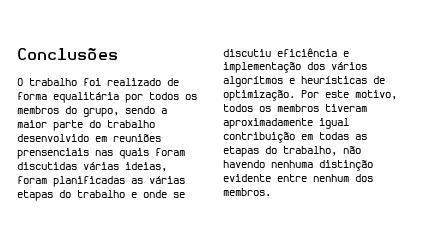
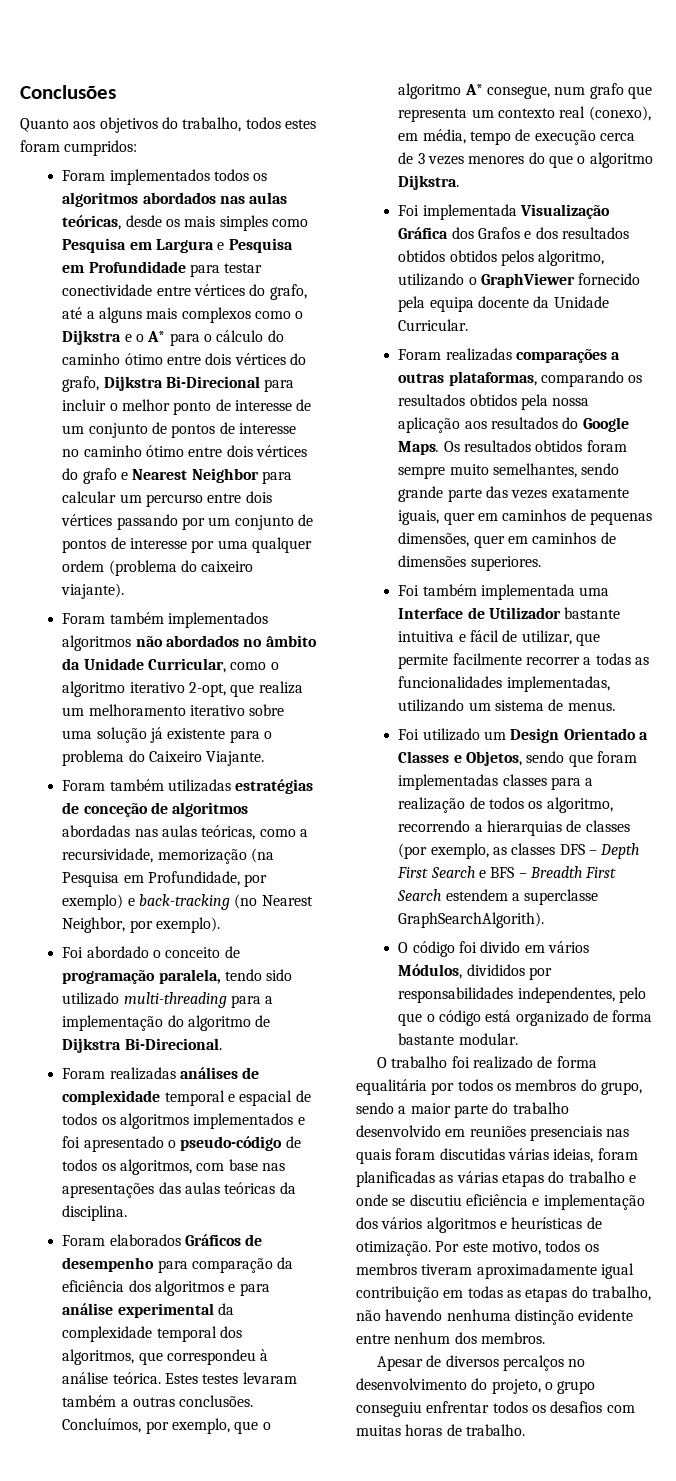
(118, 54) none -> [20,117,316,133] [20,140,138,156] [62,169,268,185] [62,192,288,207] [62,215,309,231] [62,238,293,253] [62,261,263,277] [62,284,307,300] [62,307,304,323] [62,330,284,346] [62,353,307,365] [62,376,295,392] [62,399,312,415] [62,422,297,438] [62,445,308,457] [62,468,293,484] [62,491,272,507] [61,514,314,530] [62,537,313,553] [62,560,254,576] [61,583,125,599] [62,612,269,628] [62,635,317,651] [62,658,279,673] [62,681,303,697] [62,704,285,716] [62,727,273,743] [62,750,265,766] [62,779,314,794] [62,802,249,817] [62,825,309,840] [62,848,275,864] [62,871,268,887] [62,894,313,910] [62,917,221,933] [62,946,240,958] [62,969,293,984] [62,992,274,1008] [62,1015,271,1031] [62,1038,222,1053] [62,1067,260,1080] [62,1090,311,1106] [62,1113,305,1129] [62,1136,301,1152] [62,1159,286,1175] [62,1182,296,1198] [62,1205,128,1221] [62,1234,263,1246] [62,1257,294,1273] [62,1280,270,1296] [62,1303,235,1318] [62,1326,243,1342] [62,1349,269,1365] [62,1372,297,1384] [62,1395,254,1407] [62,1418,271,1434] [398,83,653,99] [398,106,651,122] [398,129,636,145] [398,152,653,168] [398,175,460,190] [398,204,611,220] [398,227,630,239] [398,250,605,266] [398,273,641,288] [398,296,609,312] [398,319,469,331] [398,348,621,363] [398,371,643,387] [398,394,590,410] [398,417,629,433] [398,440,627,455] [398,463,620,479] [398,486,629,502] [398,509,653,525] [398,532,616,548] [398,555,541,571] [398,584,610,600] [398,607,621,619] [398,630,601,646] [398,653,650,669] [398,676,610,692] [398,699,615,712] [398,728,649,743] [398,751,638,767] [398,774,594,790] [398,797,613,813] [398,820,630,836] [398,843,640,859] [397,866,617,878] [397,889,599,905] [398,912,545,928] [398,941,590,957] [398,964,553,980] [398,987,647,1003] [398,1010,653,1026] [398,1033,518,1045] // Quanto aos objetivos do trabalho, todos estes foram cumpridos: // Foram implementados todos os algoritmos abordados nas aulas teóricas, desde os mais simples como Pesquisa em Largura e Pesquisa em Profundidade para testar conectividade entre vértices do grafo, até a alguns mais complexos como o Dijkstra e o A* para o cálculo do caminho ótimo entre dois vértices do grafo, Dijkstra Bi-Direcional para incluir o melhor ponto de interesse de um conjunto de pontos de interesse no caminho ótimo entre dois vértices do grafo e Nearest Neighbor para calcular um percurso entre dois vértices passando por um conjunto de pontos de interesse por uma qualquer ordem (problema do caixeiro viajante). // Foram também implementados algoritmos não abordados no âmbito da Unidade Curricular, como o algoritmo iterativo 2-opt, que realiza um melhoramento iterativo sobre uma solução já existente para o problema do Caixeiro Viajante. // Foram também utilizadas estratégias de conceção de algoritmos abordadas nas aulas teóricas, como a recursividade, memorização (na Pesquisa em Profundidade, por exemplo) e back-tracking (no Nearest Neighbor, por exemplo). // Foi abordado o conceito de programação paralela, tendo sido utilizado multi-threading para a implementação do algoritmo de Dijkstra Bi-Direcional. // Foram realizadas análises de complexidade temporal e espacial de todos os algoritmos implementados e foi apresentado o pseudo-código de todos os algoritmos, com base nas apresentações das aulas teóricas da disciplina. // Foram elaborados Gráficos de desempenho para comparação da eficiência dos algoritmos e para análise experimental da complexidade temporal dos algoritmos, que correspondeu à análise teórica. Estes testes levaram também a outras conclusões. Concluímos, por exemplo, que o algoritmo A* consegue, num grafo que representa um contexto real (conexo), em média, tempo de execução cerca de 3 vezes menores do que o algoritmo Dijkstra. // Foi implementada Visualização Gráfica dos Grafos e dos resultados obtidos obtidos pelos algoritmo, utilizando o GraphViewer fornecido pela equipa docente da Unidade Curricular. // Foram realizadas comparações a outras plataformas, comparando os resultados obtidos pela nossa aplicação aos resultados do Google Maps. Os resultados obtidos foram sempre muito semelhantes, sendo grande parte das vezes exatamente iguais, quer em caminhos de pequenas dimensões, quer em caminhos de dimensões superiores. // Foi também implementada uma Interface de Utilizador bastante intuitiva e fácil de utilizar, que permite facilmente recorrer a todas as funcionalidades implementadas, utilizando um sistema de menus. // Foi utilizado um Design Orientado a Classes e Objetos, sendo que foram implementadas classes para a realização de todos os algoritmo, recorrendo a hierarquias de classes (por exemplo, as classes DFS – Depth First Search e BFS – Breadth First Search estendem a superclasse GraphSearchAlgorith). // O código foi divido em vários Módulos, divididos por responsabilidades independentes, pelo que o código está organizado de forma bastante modular.
[17,148,89,159] prensenciais -> [529,1126,602,1141] presenciais
[223,76,283,87] algorítmos -> [426,1217,496,1233] algoritmos
[223,90,295,101] optimização. -> [356,1241,431,1256] otimização.
(271, 192) none -> [377,1355,586,1371] [356,1378,596,1394] [356,1401,635,1417] [356,1424,525,1436] // Apesar de diversos percalços no desenvolvimento do projeto, o grupo conseguiu enfrentar todos os desafios com muitas horas de trabalho.

